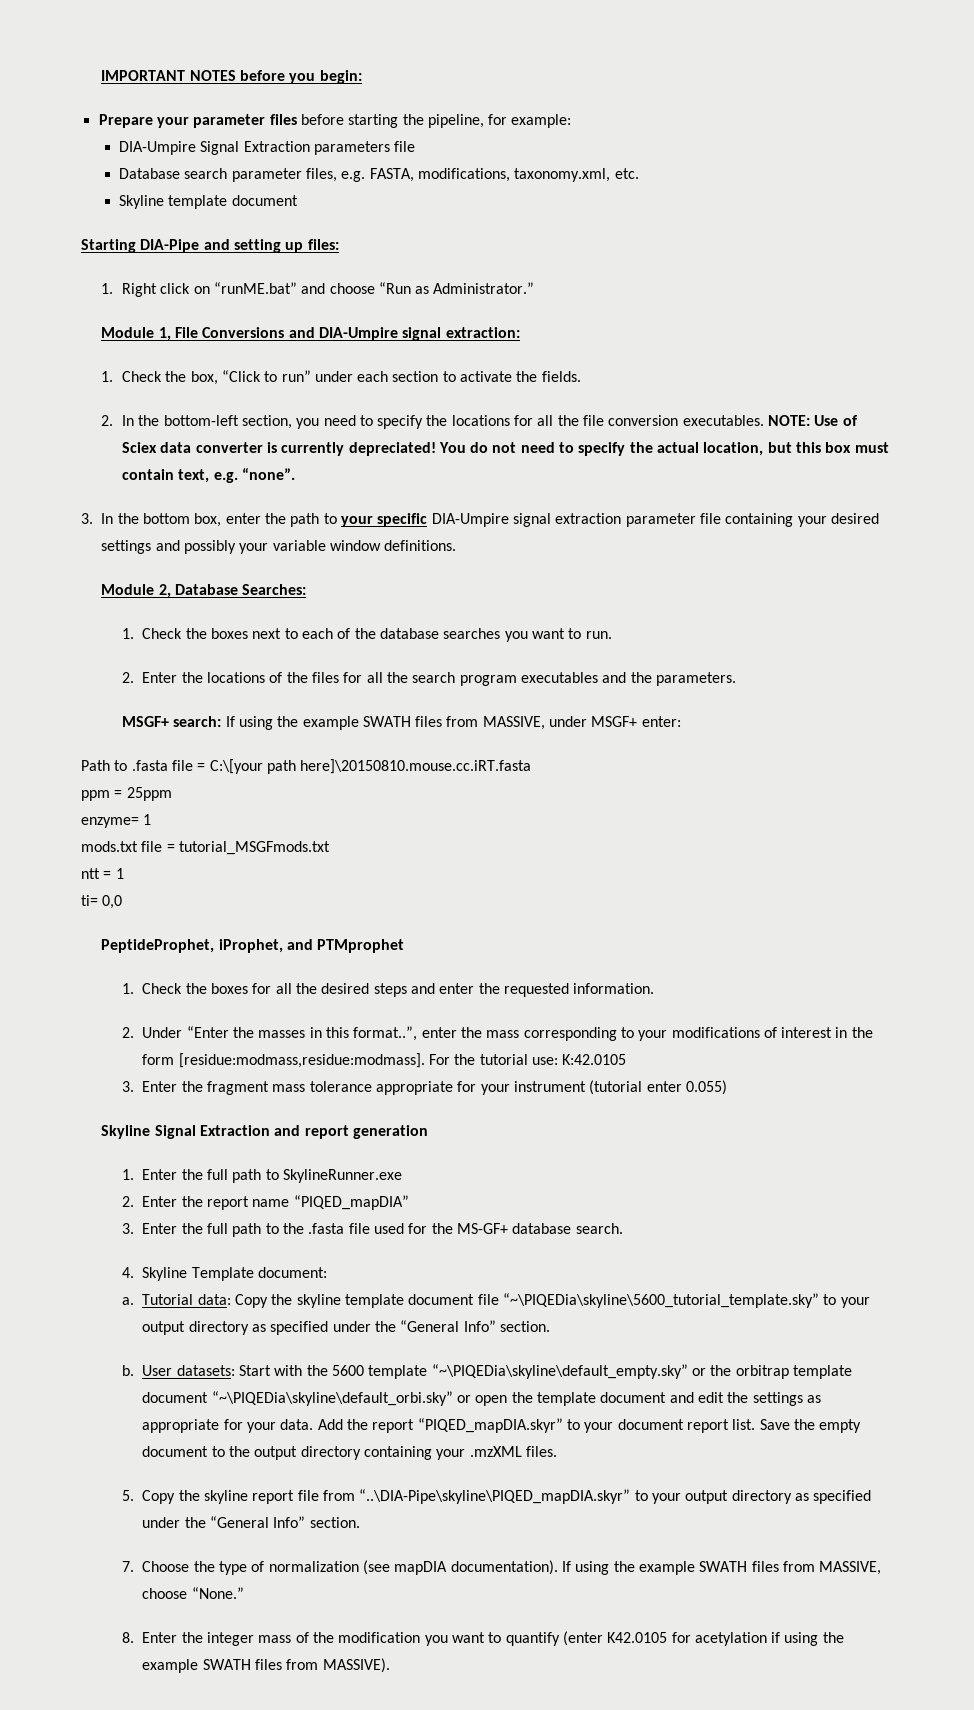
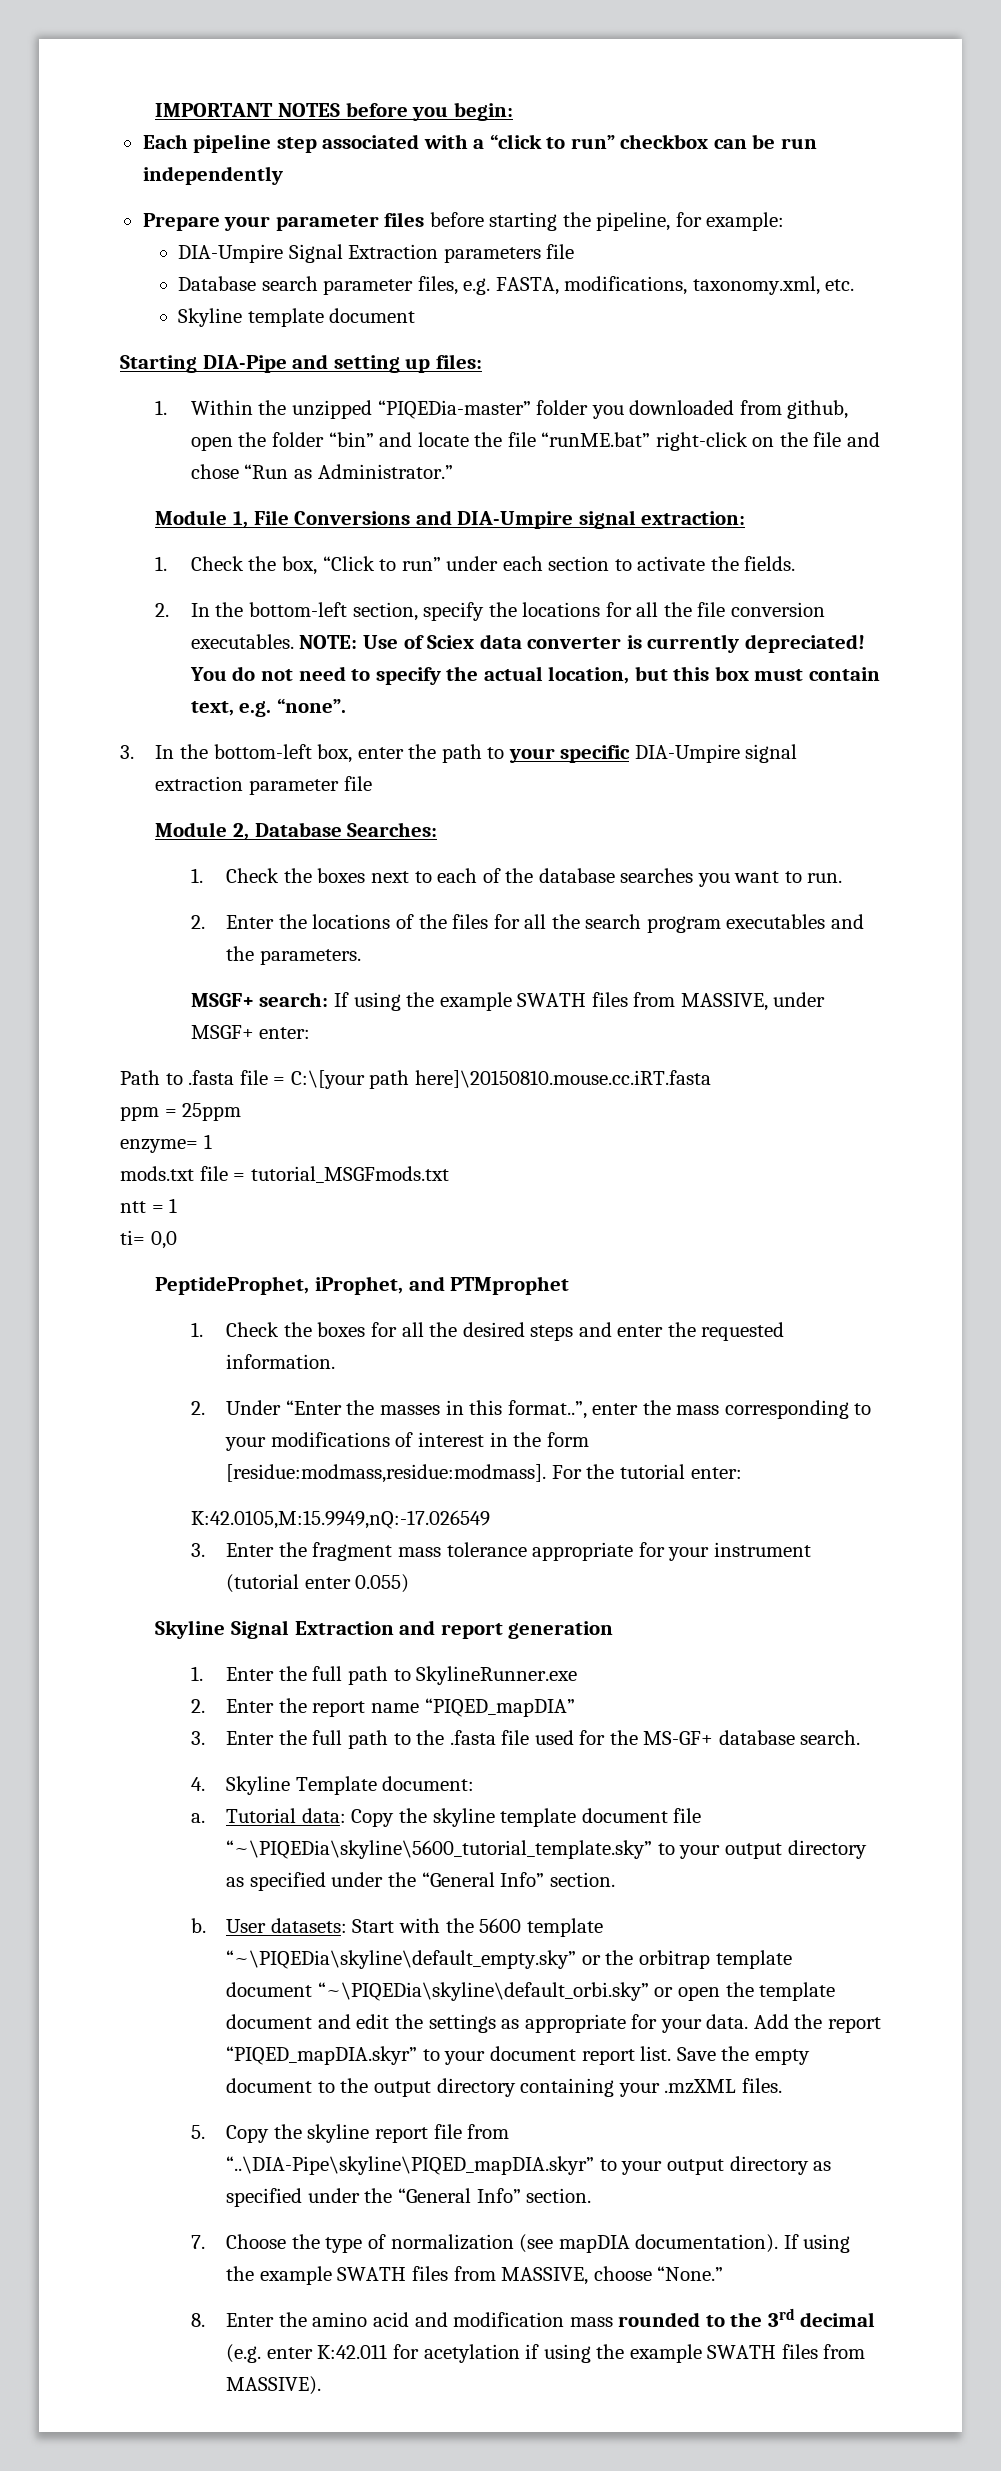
(362, 77) none -> [142,134,817,153] [142,166,283,185] // Each pipeline step associated with a “click to run” checkbox can be run independently
[121,282,375,297] Right click on “runME.bat” and choose -> [190,400,849,419] [190,432,880,451] [190,464,239,479] Within the unzipped “PIQEDia-master” folder you downloaded from github, open the folder “bin” and locate the file “runME.bat” right-click on the file and chose
[296,415,373,429] you need to -> (418, 611) none
[143,513,191,524] bottom -> [213,744,312,759] bottom-left
[725,513,879,527] [101,540,457,554] containing your desired settings and possibly your variable window definitions. -> (372, 783) none
[531,1054,627,1065] use: K:42.0105 -> [690,1467,742,1479] [190,1510,490,1529] enter: // K:42.0105,M:15.9949,nQ:-17.026549
[207,1631,668,1646] integer mass of the modification you want to quantify (enter K42.0105 -> [312,2308,876,2327] [226,2344,388,2363] amino acid and modification mass rounded to the 3rd decimal (e.g. enter K:42.011

